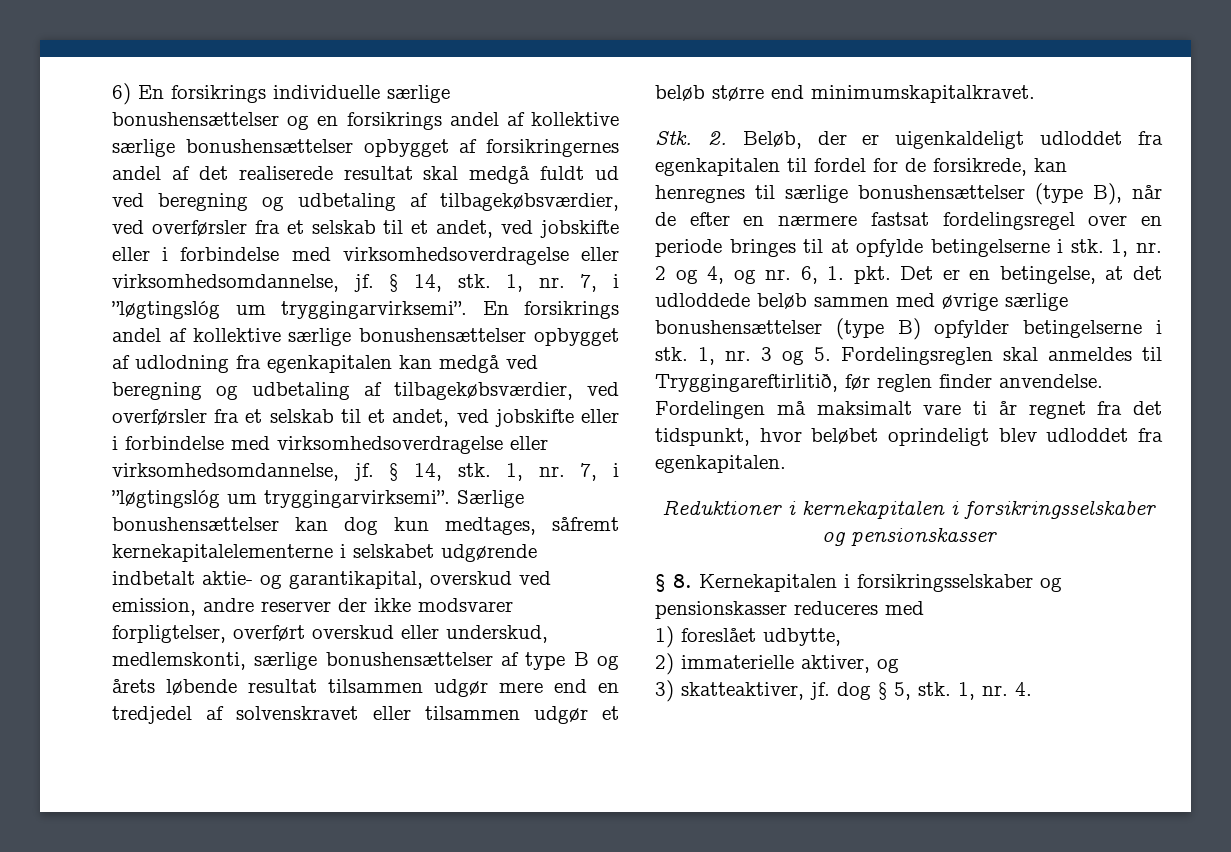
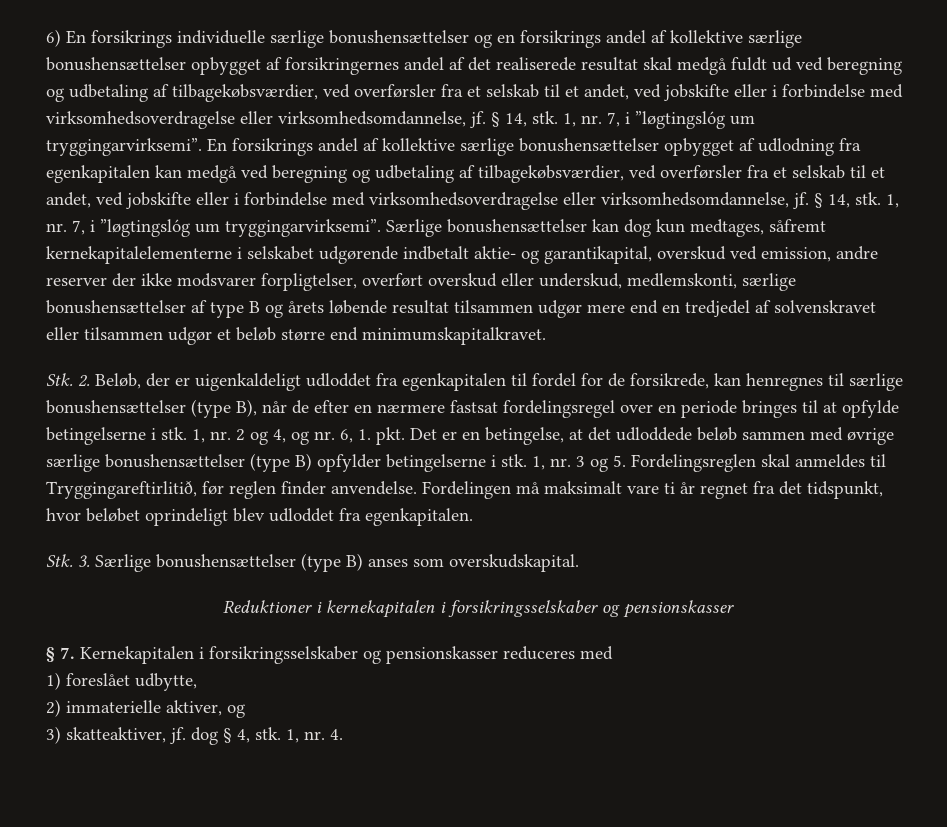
(786, 464) none -> [46,553,579,572] // Stk. 3. Særlige bonushensættelser (type B) anses som overskudskapital.
[673,574,692,588] 8. -> [60,647,75,659] 7.
[894,682,911,700] 5, -> [237,729,250,743] 4,

